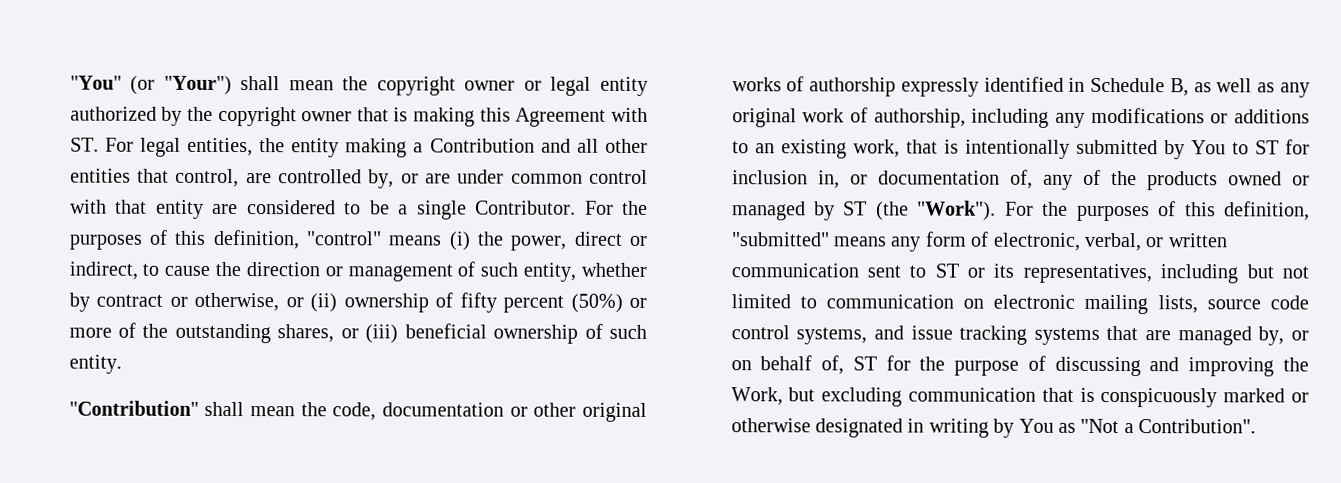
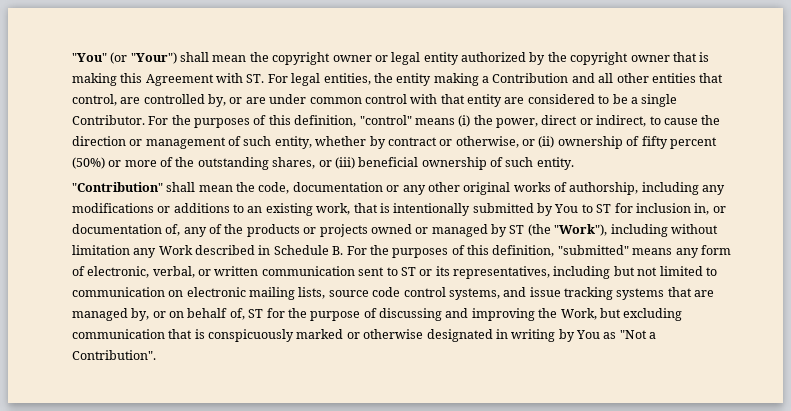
(528, 411) none -> [402,185,426,195] any
[809,76,1310,98] [731,107,868,128] authorship expressly identified in Schedule B, as well as any original work of -> (567, 187) none
(1218, 181) none -> [303,224,368,237] or projects
[917,200,997,221] "Work"). -> [554,224,718,237] [71,245,344,258] "Work"), including without limitation any Work described in Schedule B.

